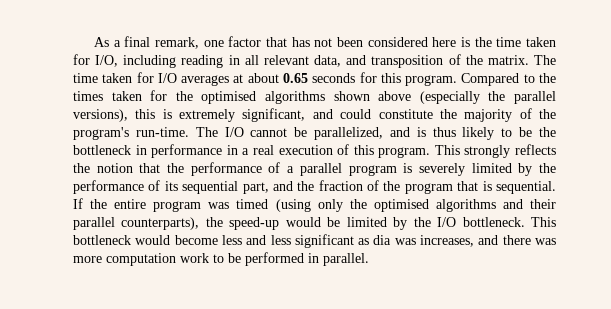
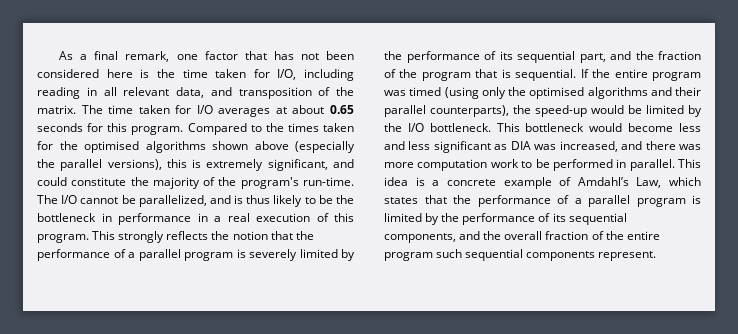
[373,235,475,247] dia was increases, -> [510,141,618,152] DIA was increased,
(369, 259) none -> [678,159,701,168] [384,177,701,189] [384,195,701,207] [384,213,627,225] [384,231,660,243] [384,249,657,261] This idea is a concrete example of Amdahl’s Law, which states that the performance of a parallel program is limited by the performance of its sequential components, and the overall fraction of the entire program such sequential components represent.

